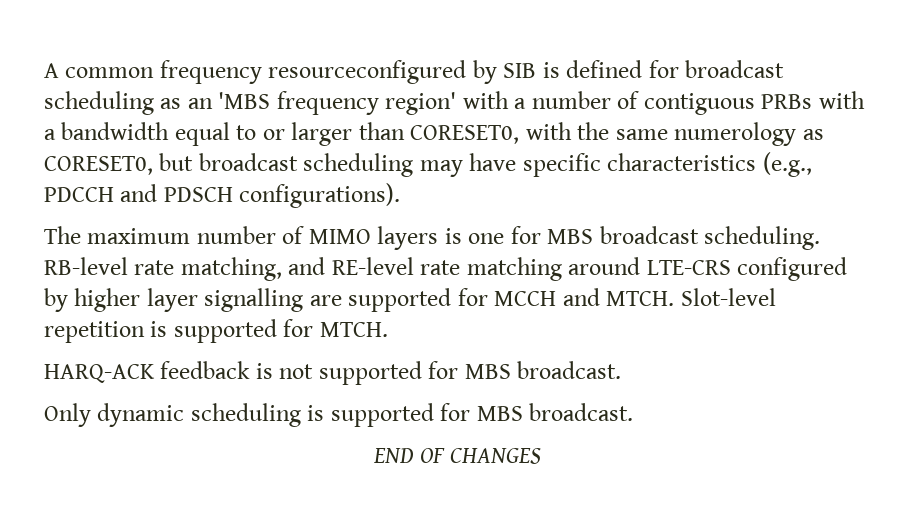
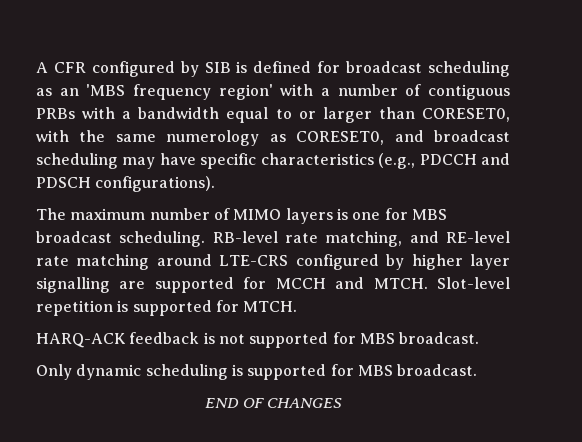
[65,60,467,84] common frequency resourceconfigured -> [53,61,175,77] CFR configured
[159,153,194,171] but -> [394,130,424,142] and

